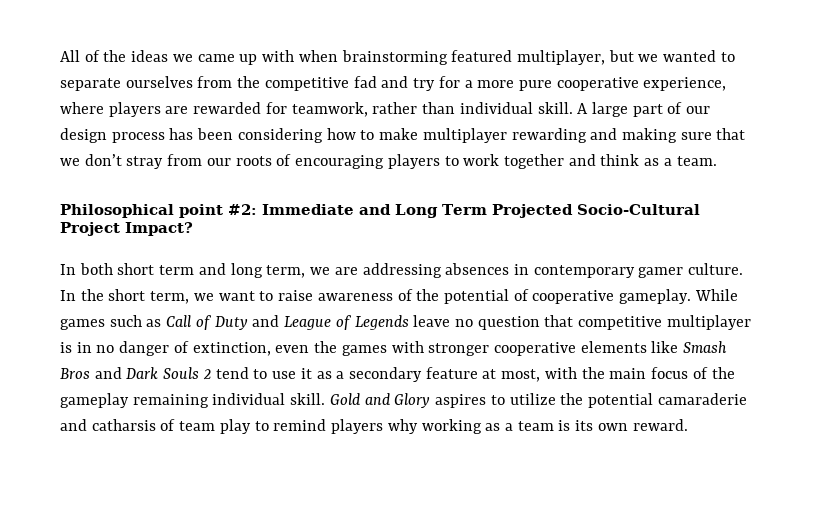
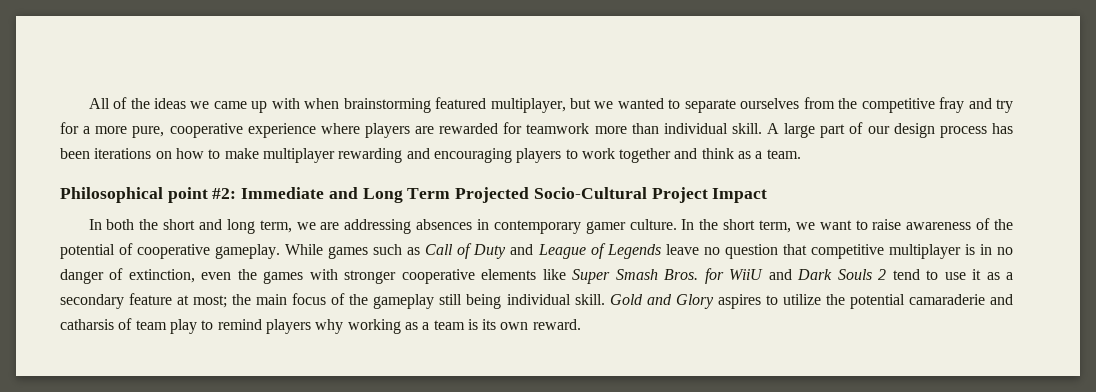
[353,76,377,88] fad -> [939,97,965,113] fray
[518,77,727,91] pure cooperative experience, -> [132,123,316,138] pure, cooperative experience
[291,102,418,117] teamwork, rather -> [526,123,627,134] teamwork more
[237,128,323,143] considering -> [94,148,172,159] iterations on
[621,128,746,143] [60,154,292,169] making sure that we don’t stray from our roots of -> (430, 153) none
[125,222,193,236] Impact? -> [712,188,768,203] Impact
[117,263,195,275] short term -> [139,219,196,230] the short
[683,341,728,353] [60,368,90,379] Smash Bros -> [572,268,764,284] Super Smash Bros. for WiiU
[501,367,577,382] most, with -> [193,295,228,308] most;
[132,394,209,408] remaining -> [439,294,502,309] still being

